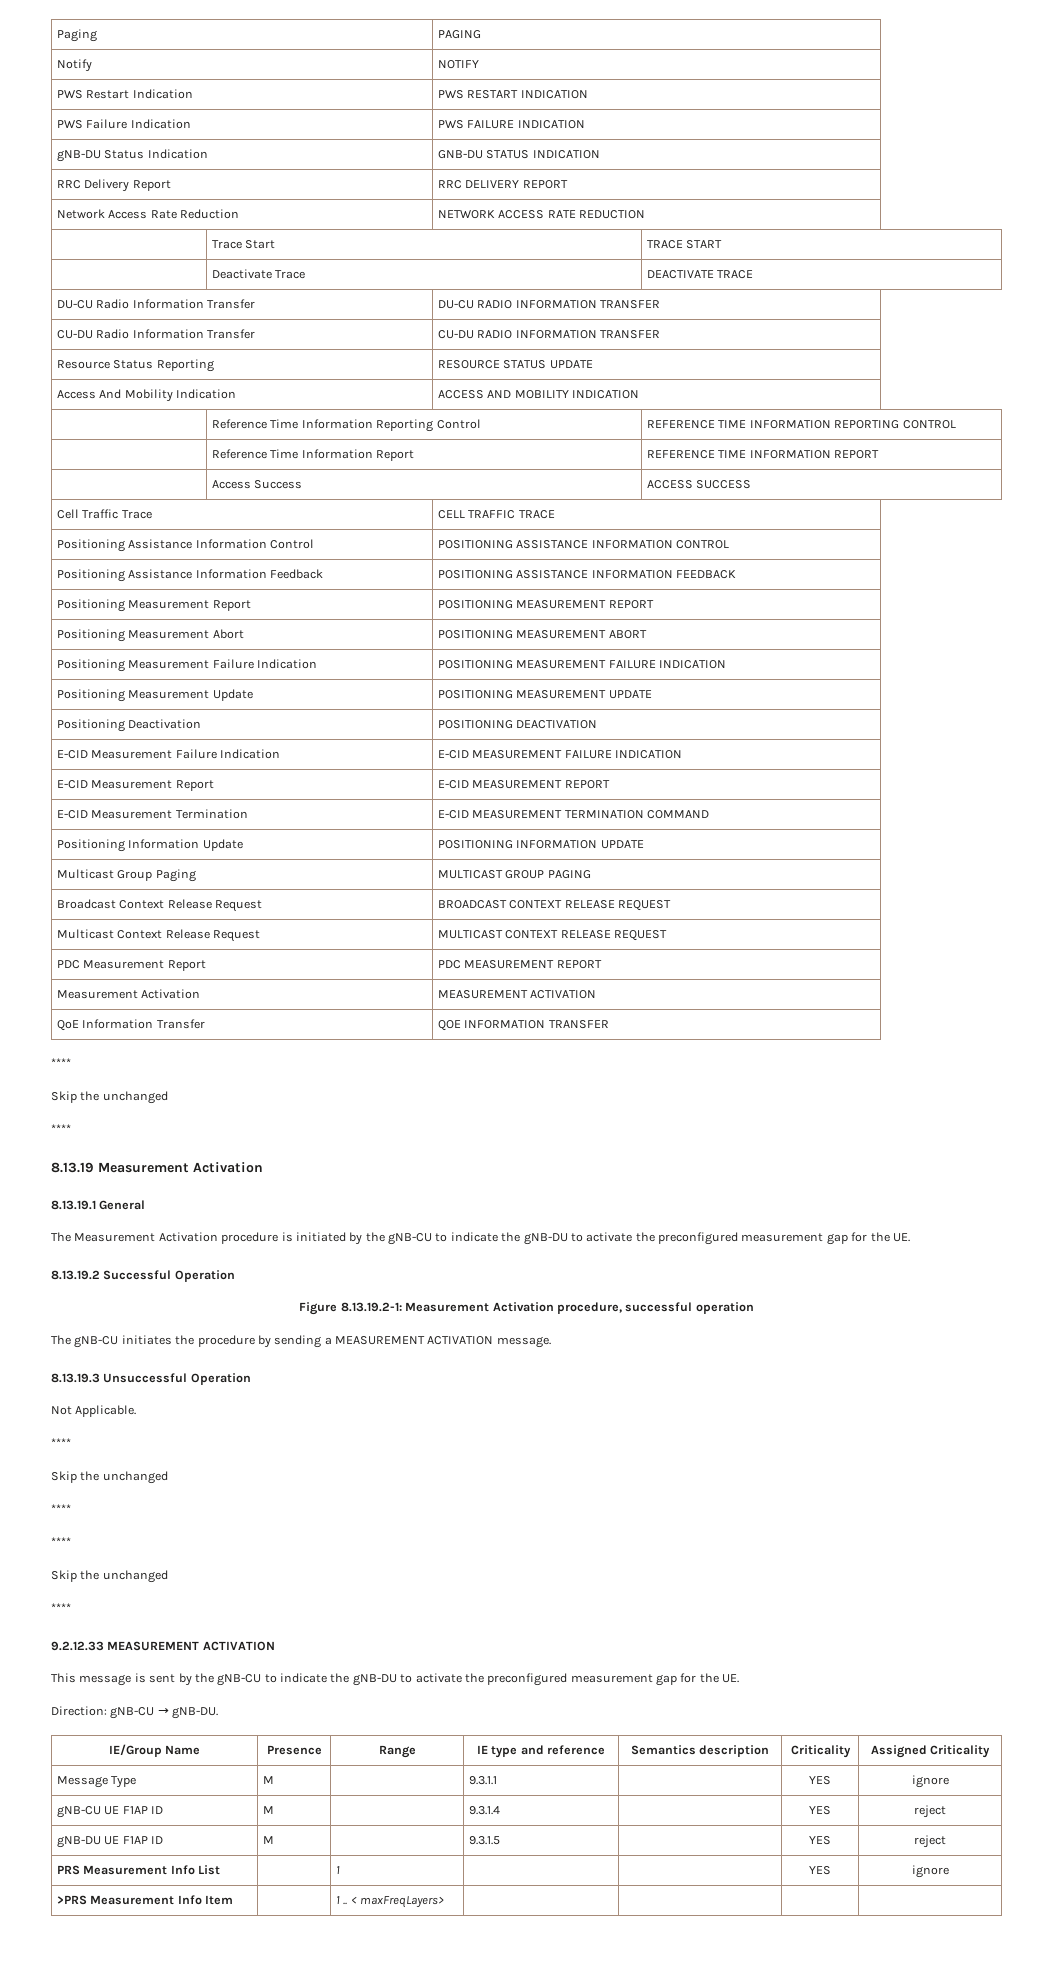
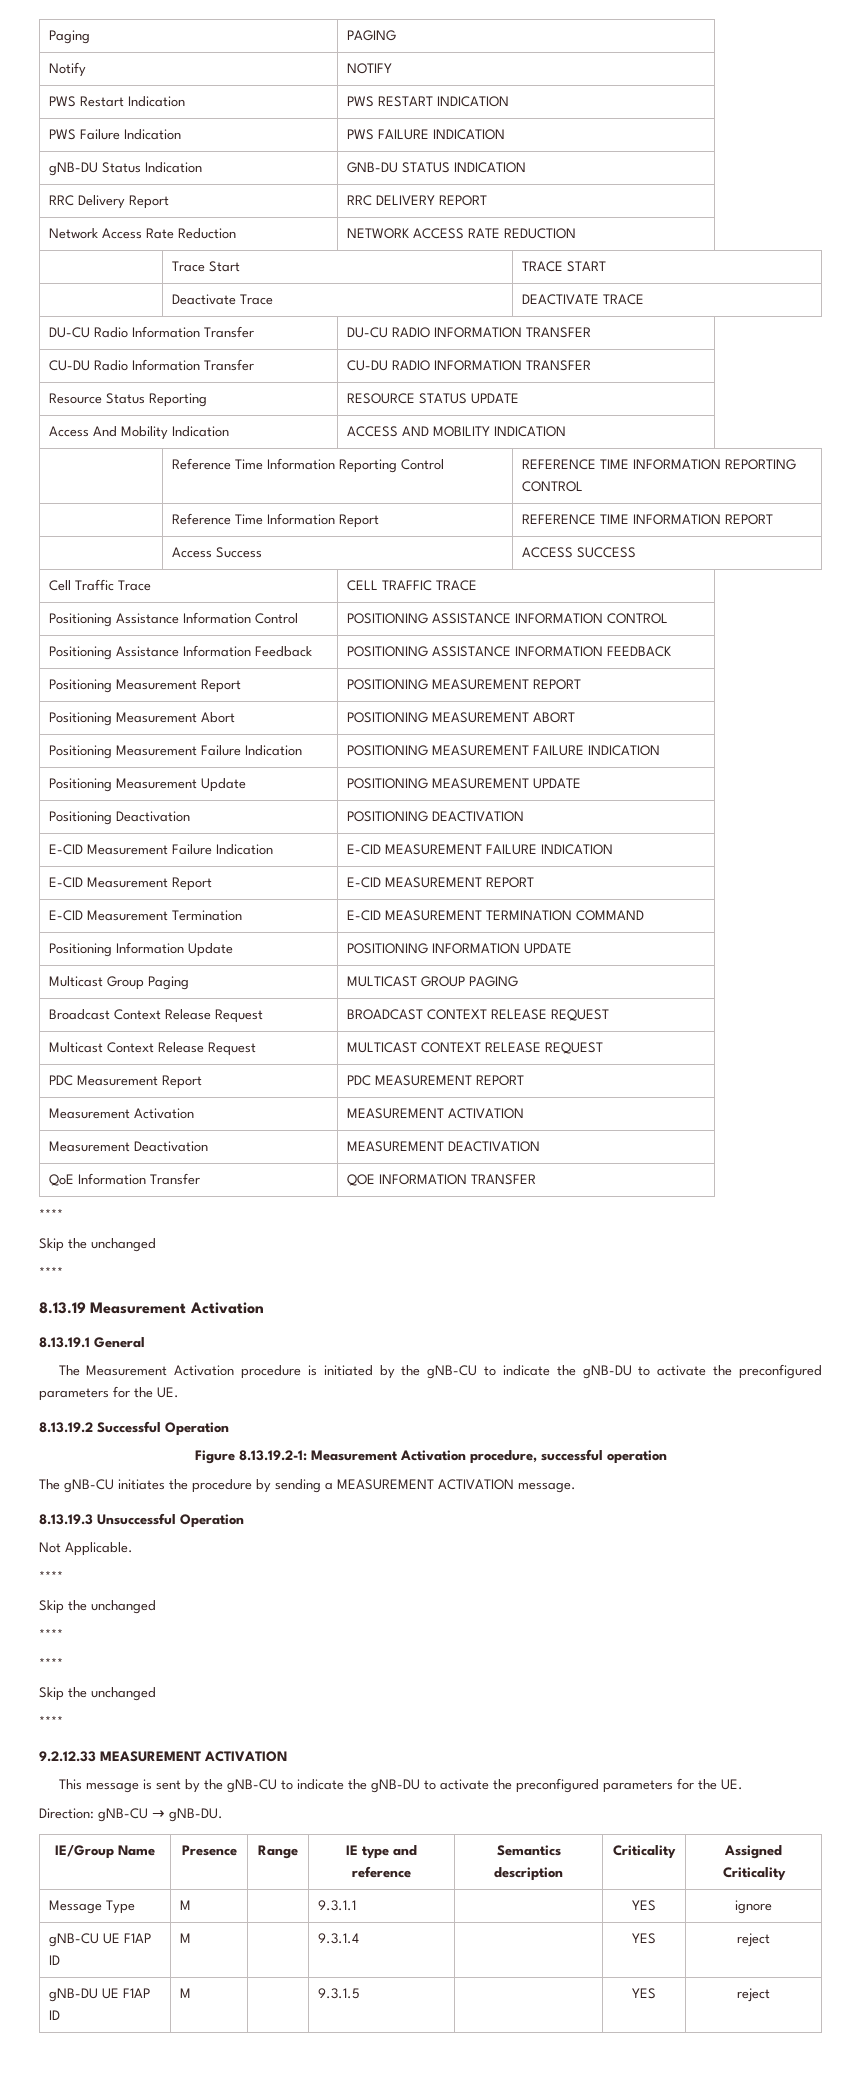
(597, 994) none -> [49,1141,209,1152] [347,1141,541,1152] // Measurement Deactivation | MEASUREMENT DEACTIVATION
[741,1233,848,1245] measurement gap -> [39,1388,109,1401] parameters
[570,1674,677,1686] measurement gap -> [602,1780,673,1793] parameters
[57,1865,221,1875] [336,1866,341,1874] [809,1866,832,1875] [911,1865,949,1878] [57,1895,234,1905] [336,1896,445,1908] // PRS Measurement Info List | | 1 | | | YES | ignore // >PRS Measurement Info Item | | 1 .. < maxFreqLayers> | | | | -> (770, 1995) none

